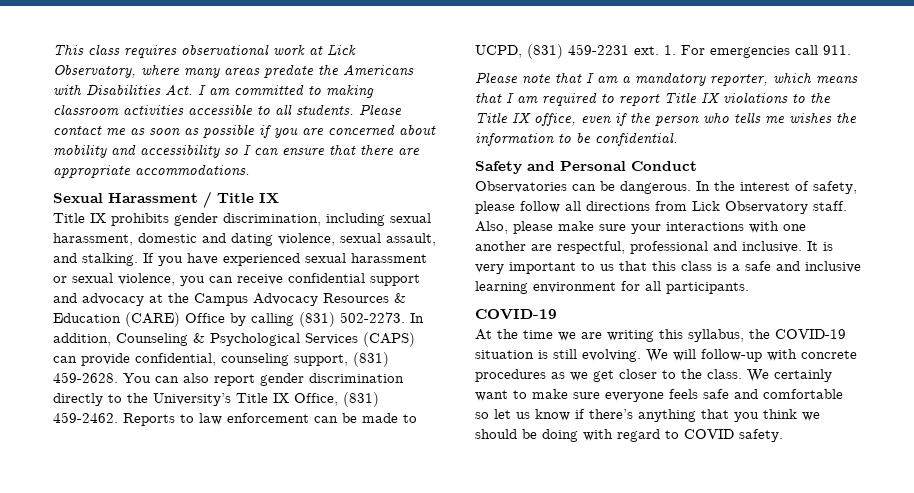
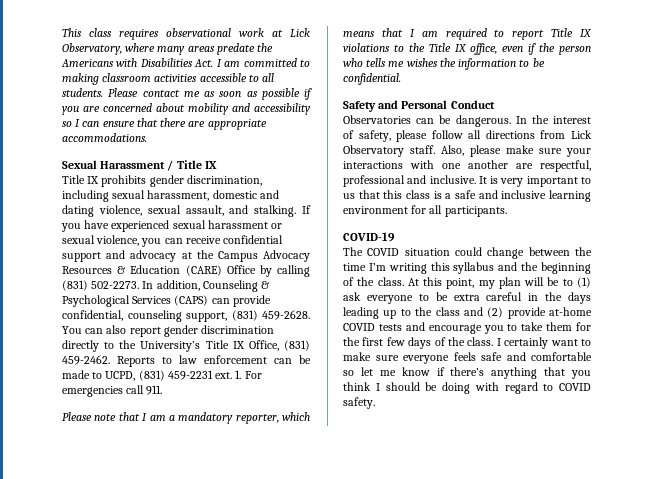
[475,329,846,342] [475,349,857,362] [475,369,769,382] At the time we are writing this syllabus, the COVID-19 situation is still evolving. We will follow-up with concrete procedures as we get closer to the class. We -> [343,247,592,259] [343,262,591,274] [343,277,591,289] [343,292,591,304] [343,307,592,319] [343,322,591,334] [343,337,501,349] The COVID situation could change between the time I’m writing this syllabus and the beginning of the class. At this point, my plan will be to (1) ask everyone to be extra careful in the days leading up to the class and (2) provide at-home COVID tests and encourage you to take them for the first few days of the class. I
[516,412,530,419] us -> [379,370,396,376] me
[802,412,820,421] we -> [375,383,380,391] I

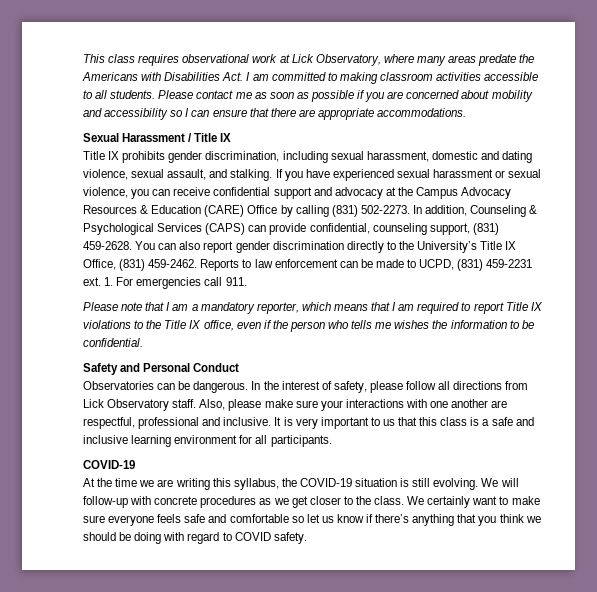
[343,247,592,259] [343,262,591,274] [343,277,591,289] [343,292,591,304] [343,307,592,319] [343,322,591,334] [343,337,501,349] The COVID situation could change between the time I’m writing this syllabus and the beginning of the class. At this point, my plan will be to (1) ask everyone to be extra careful in the days leading up to the class and (2) provide at-home COVID tests and encourage you to take them for the first few days of the class. I -> [83,478,519,490] [83,496,425,508] At the time we are writing this syllabus, the COVID-19 situation is still evolving. We will follow-up with concrete procedures as we get closer to the class. We
[379,370,396,376] me -> [321,516,334,523] us
[375,383,380,391] I -> [525,516,541,523] we

